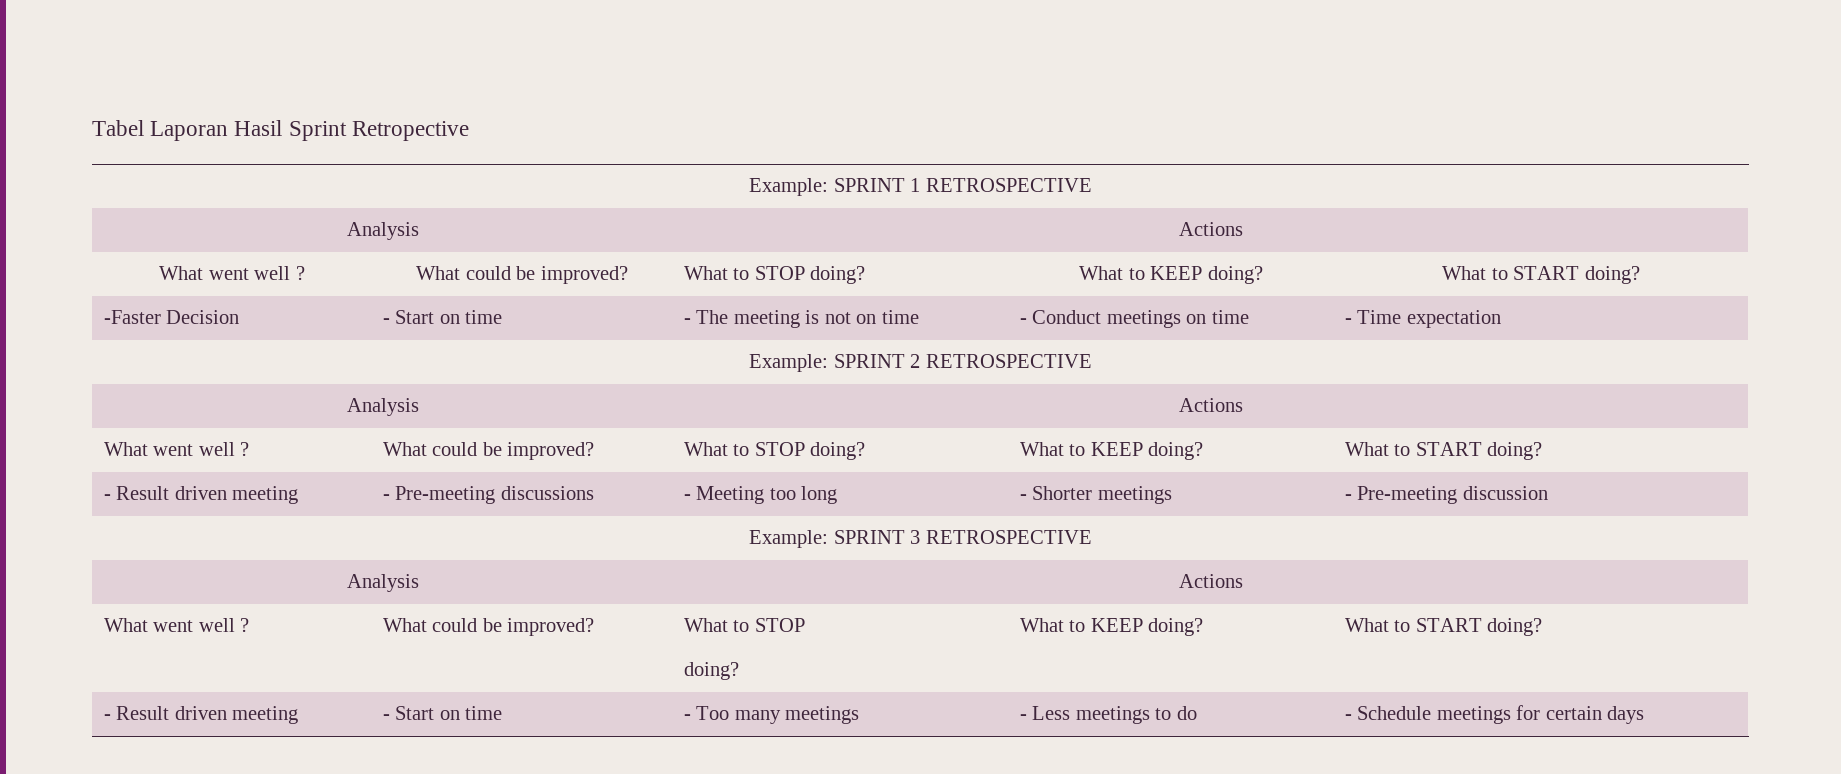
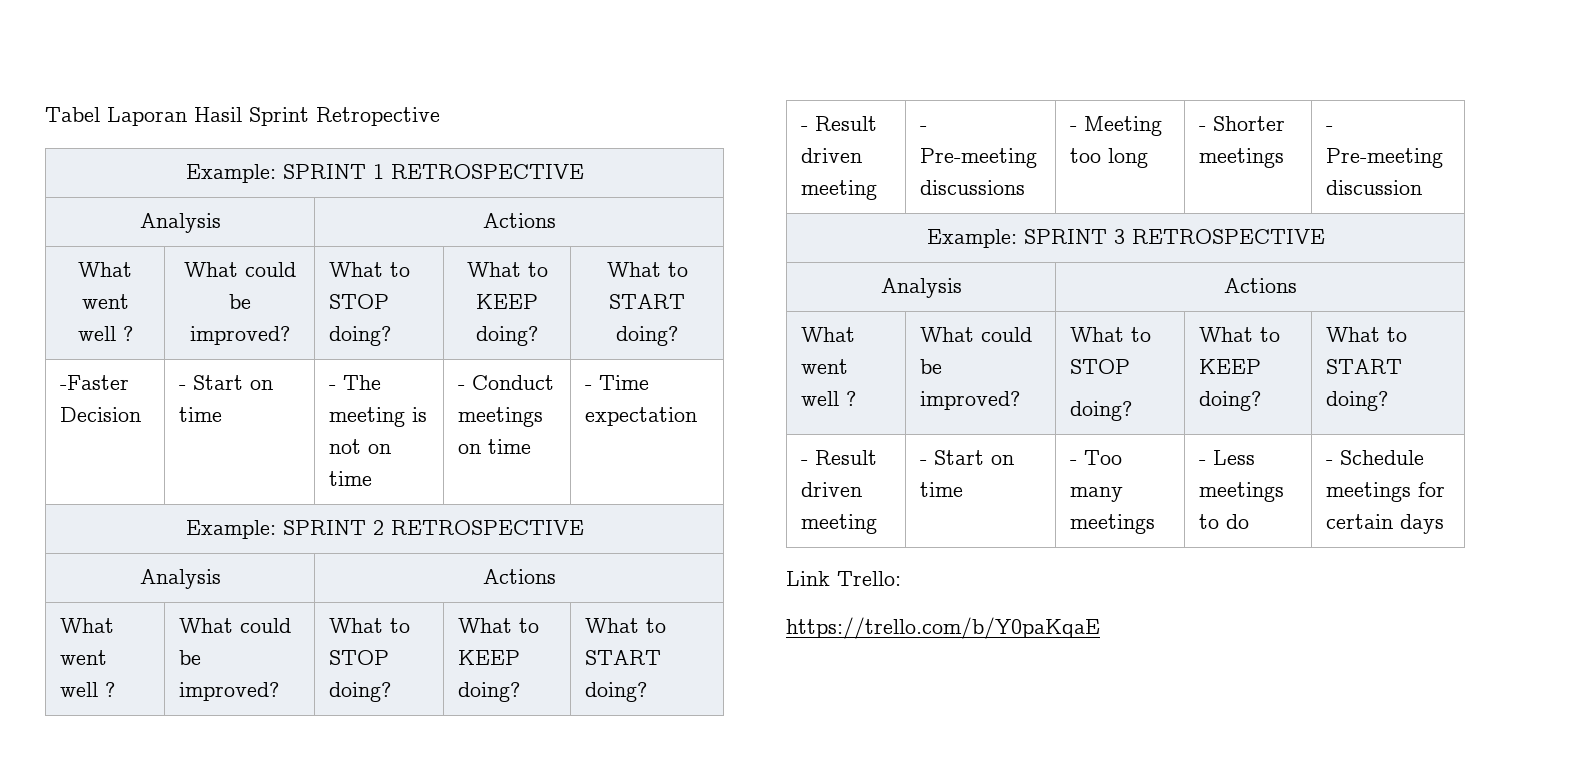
(1645, 715) none -> [786,571,901,586] [786,617,1100,639] // Link Trello: // https://trello.com/b/Y0paKqaE

